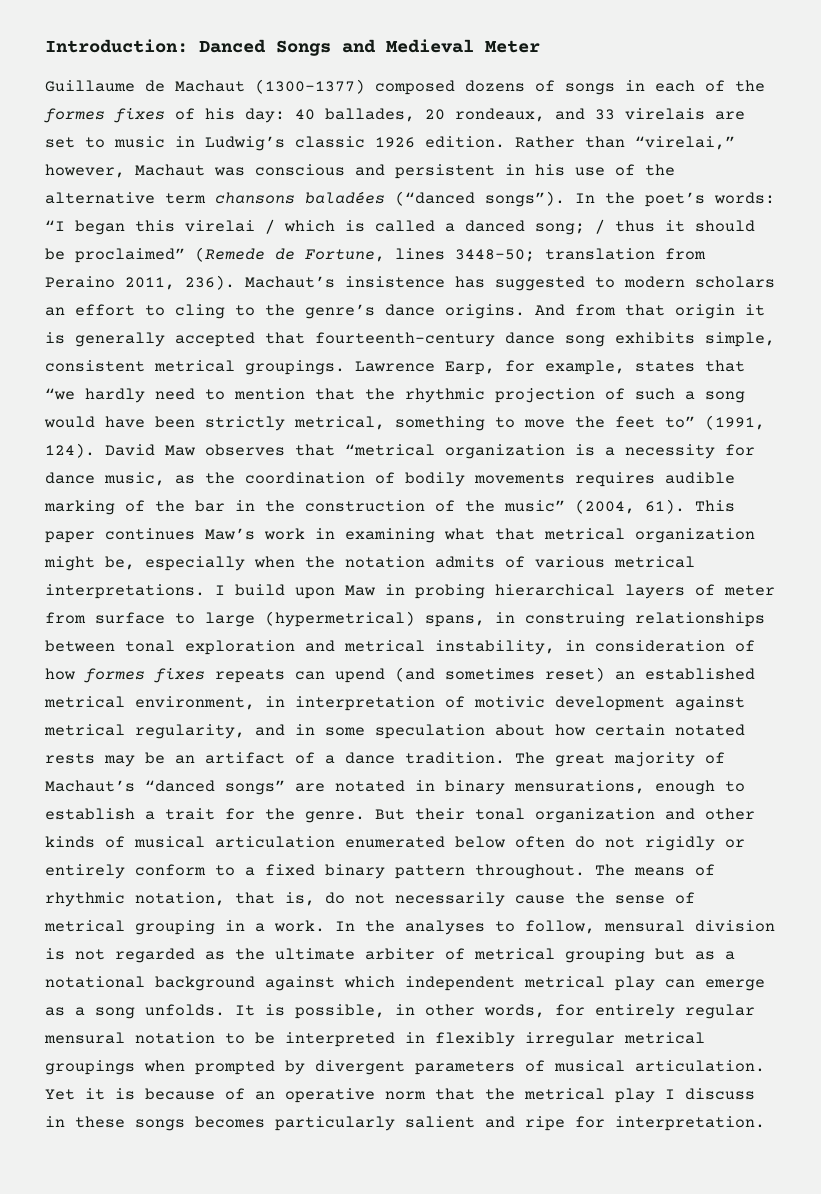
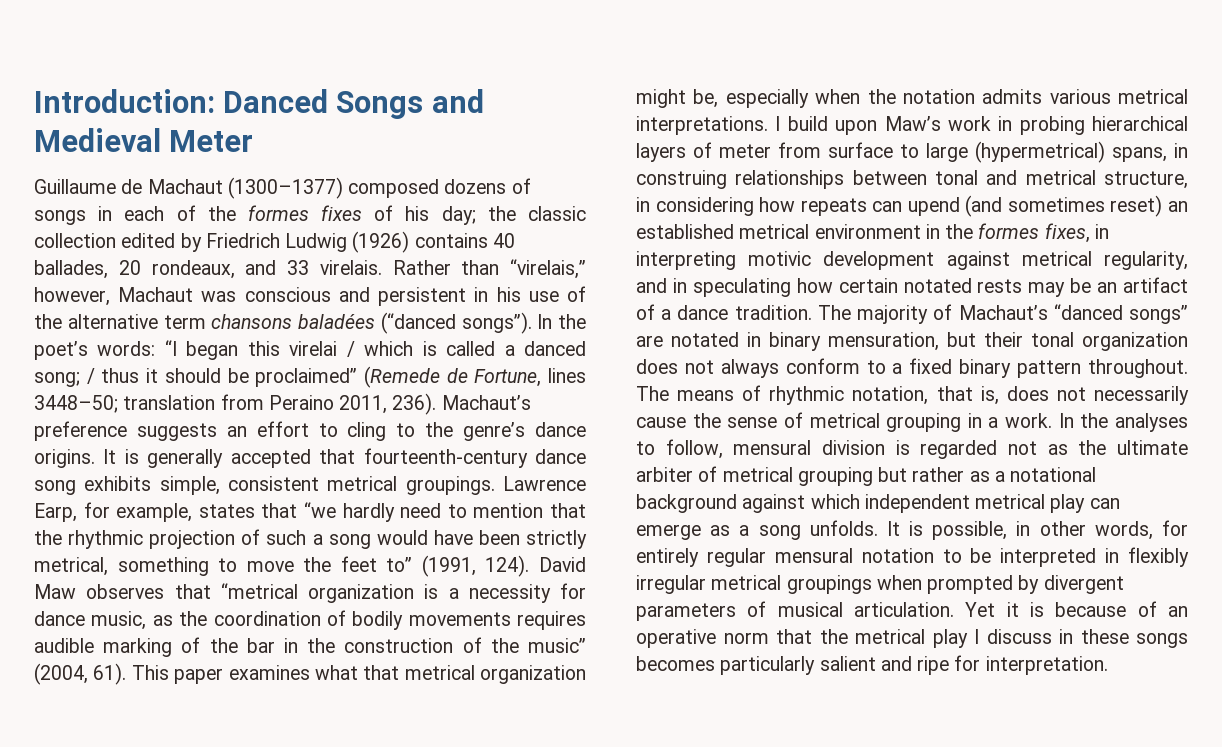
[245,108,285,123] day: -> [441,206,586,225] [34,231,488,253] day; the classic collection edited by Friedrich Ludwig (1926) contains
[625,108,745,120] [45,136,505,151] virelais are set to music in Ludwig’s classic 1926 edition. -> [319,260,382,275] virelais.
[635,136,735,150] “virelai,” -> [510,259,586,279] “virelais,”
[345,276,775,291] insistence has suggested to modern scholars -> [34,421,217,441] preference suggests
[535,304,765,319] And from that origin it -> [103,449,117,464] It
[105,528,435,543] continues Maw’s work in examining -> [228,665,310,680] examines
[505,556,525,568] of -> (1043, 96) none
[345,585,375,596] Maw -> [884,116,991,131] Maw’s work
[185,640,295,655] exploration -> (978, 177) none
[435,640,755,655] [45,668,205,683] instability, in consideration of how formes fixes -> [1104,171,1188,189] [636,197,796,216] structure, in considering how
[135,696,465,711] environment, in interpretation of -> [814,223,1109,243] [636,251,736,270] environment in the formes fixes, in interpreting
[325,724,545,739] some speculation about -> [692,278,791,297] speculating
[555,753,605,767] great -> (851, 312) none
[514,780,745,795] [45,808,755,823] [45,836,745,851] [45,864,125,879] mensurations, enough to establish a trait for the genre. But their tonal organization and other kinds of musical articulation enumerated below often do not rigidly or entirely -> [828,332,1188,351] [636,359,779,378] mensuration, but their tonal organization does not always
[325,892,345,904] do -> [1006,386,1049,401] does
[75,948,195,963] not regarded -> [920,440,1037,459] regarded not
(685, 954) none -> [912,467,965,482] rather

